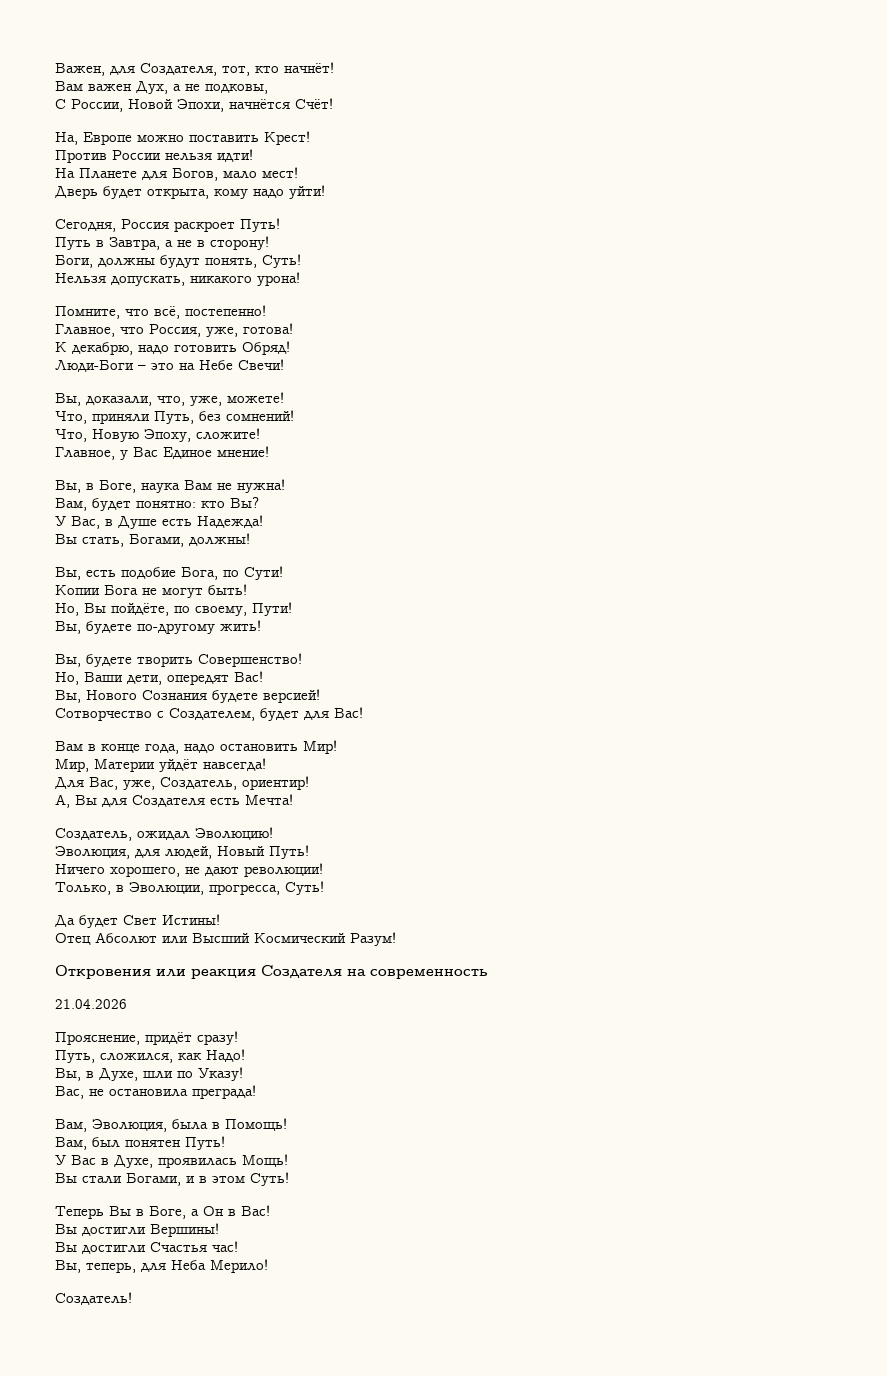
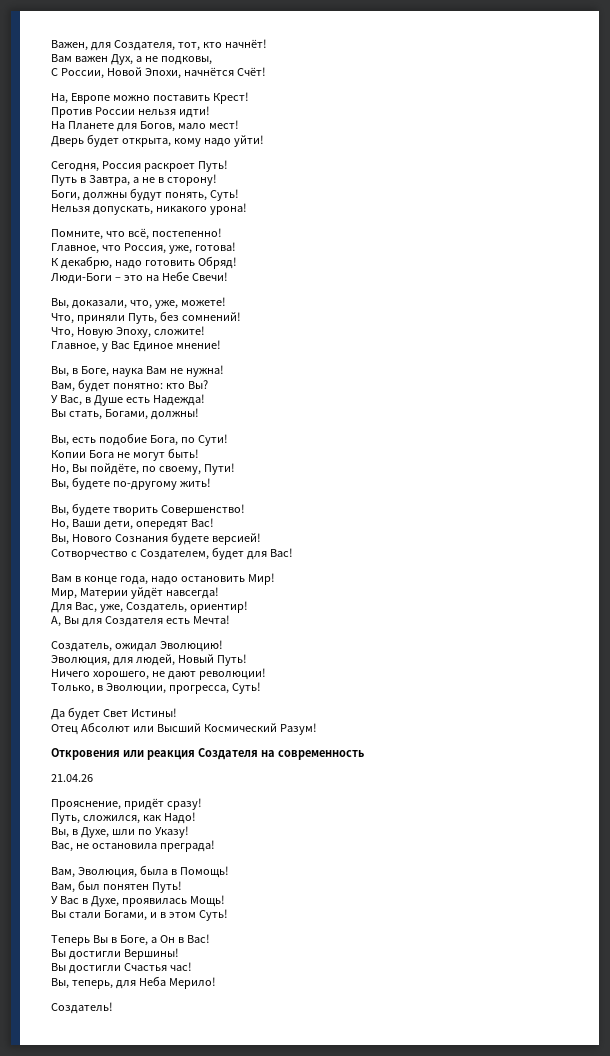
[55,999,127,1009] 21.04.2026 -> [51,774,93,782] 21.04.26

